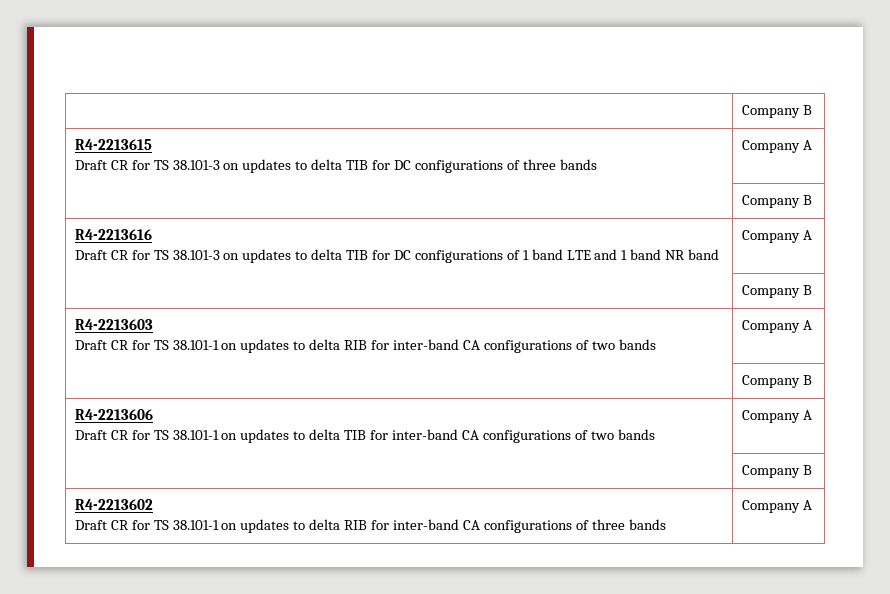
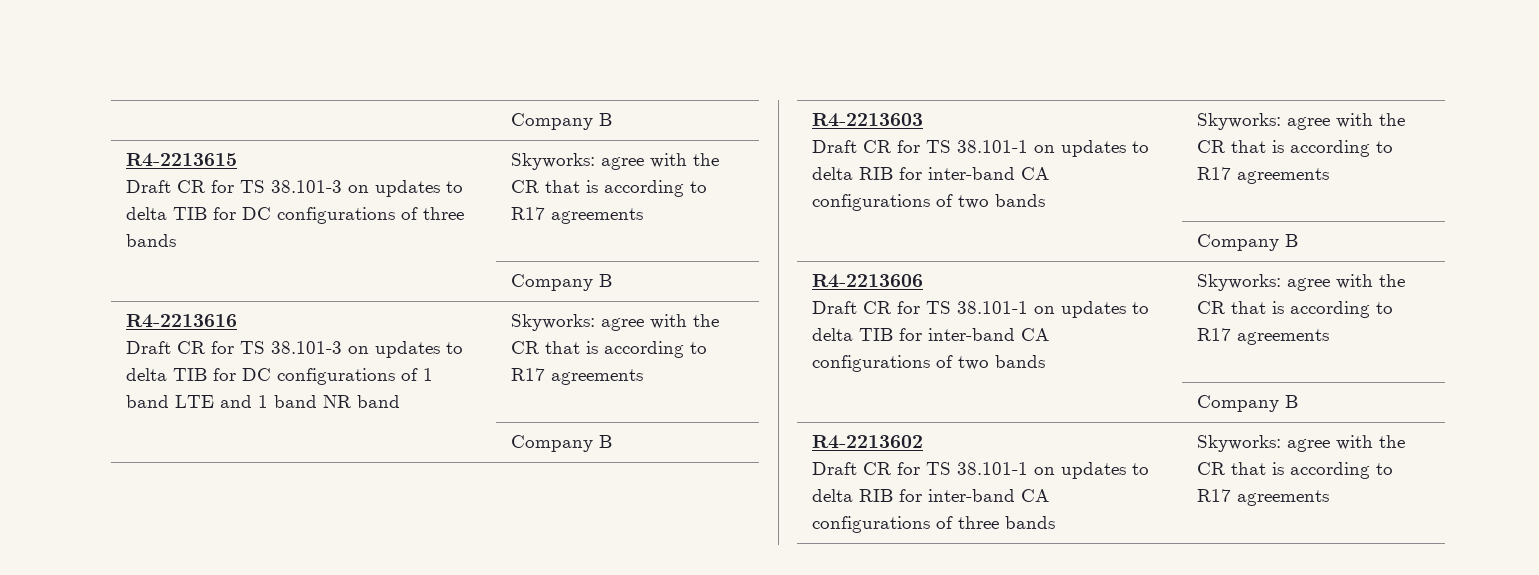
[741,140,812,153] Company A -> [511,153,720,170] [511,180,708,197] [511,207,644,224] Skyworks: agree with the CR that is according to R17 agreements
[741,230,812,243] Company A -> [511,314,720,331] [511,341,708,358] [511,368,644,385] Skyworks: agree with the CR that is according to R17 agreements
[741,320,812,333] Company A -> [1197,113,1406,130] [1197,140,1394,157] [1197,167,1330,184] Skyworks: agree with the CR that is according to R17 agreements
[741,410,812,423] Company A -> [1197,274,1406,291] [1197,301,1394,318] [1197,328,1330,345] Skyworks: agree with the CR that is according to R17 agreements
[741,500,812,513] Company A -> [1197,435,1406,452] [1197,462,1394,479] [1197,489,1330,506] Skyworks: agree with the CR that is according to R17 agreements

